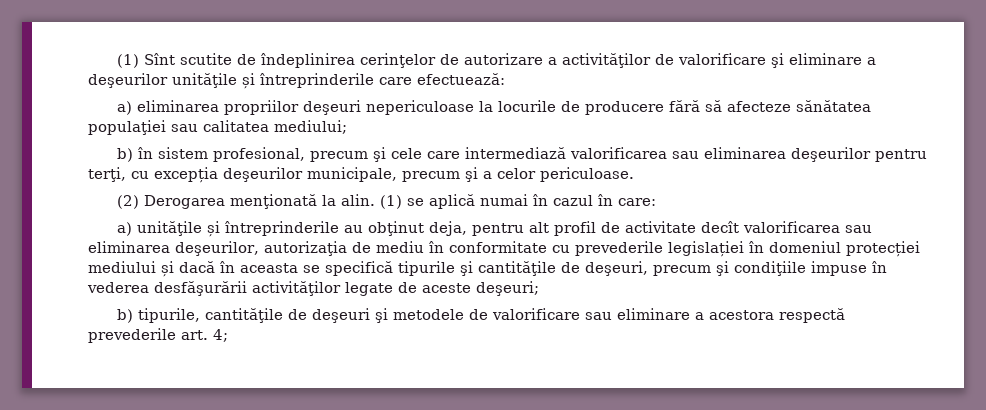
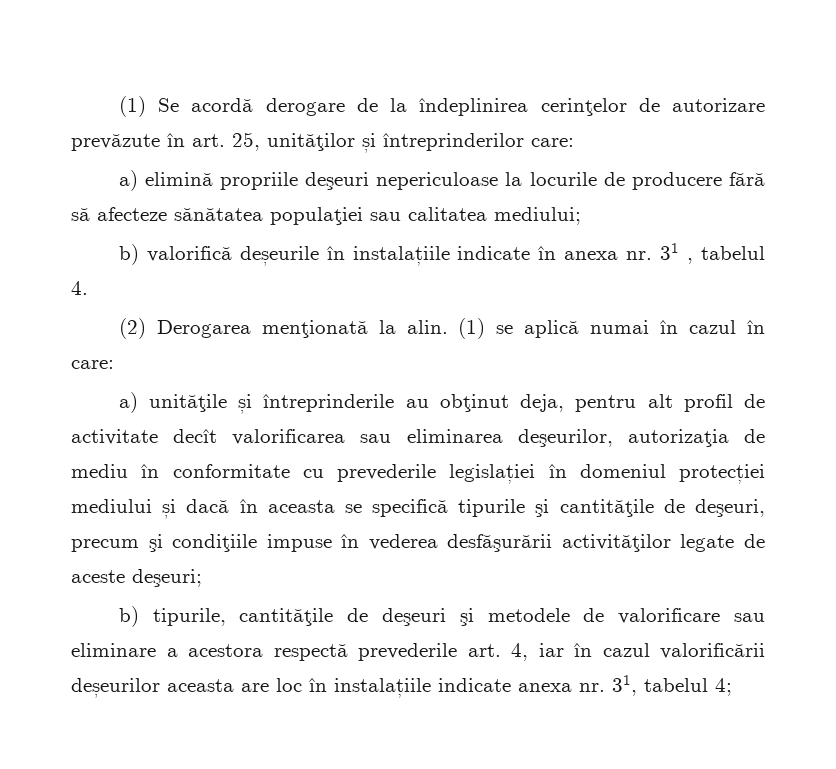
[117,53,877,68] [88,73,505,89] [117,100,300,115] (1) Sînt scutite de îndeplinirea cerinţelor de autorizare a activităţilor de valorificare şi eliminare a deşeurilor unităţile și întreprinderile care efectuează: // a) eliminarea propriilor -> [118,96,765,117] [71,132,574,153] [118,170,299,191] (1) Se acordă derogare de la îndeplinirea cerinţelor de autorizare prevăzute în art. 25, unităţilor și întreprinderilor care: // a) elimină propriile
[138,147,928,162] [88,167,634,183] în sistem profesional, precum şi cele care intermediază valorificarea sau eliminarea deşeurilor pentru terţi, cu excepția deşeurilor municipale, precum şi a celor periculoase. -> [146,243,766,266] [71,281,88,295] valorifică deșeurile în instalațiile indicate în anexa nr. 31 , tabelul 4.
(208, 335) none -> [511,643,765,661] [71,675,708,698] 4, iar în cazul valorificării deșeurilor aceasta are loc în instalațiile indicate anexa nr. 31, tabelul

